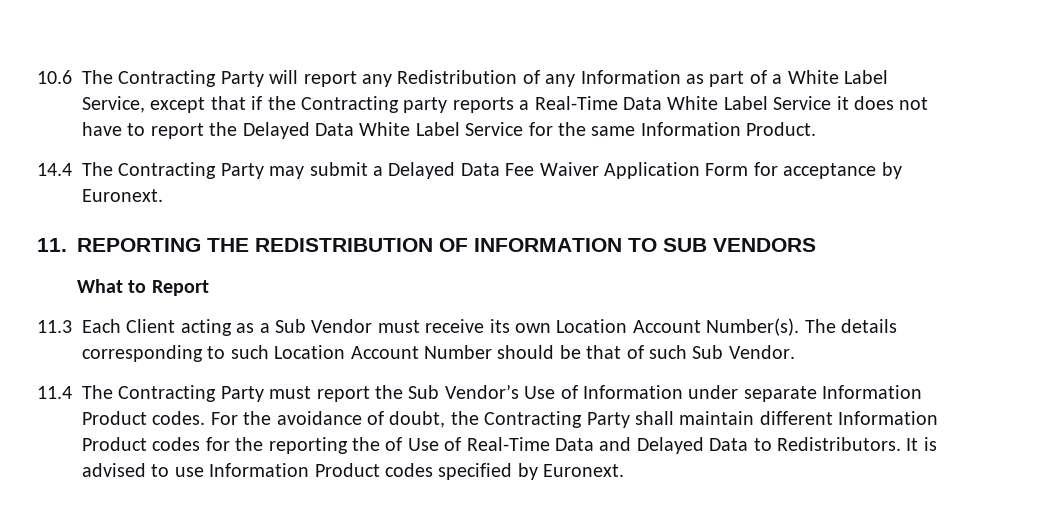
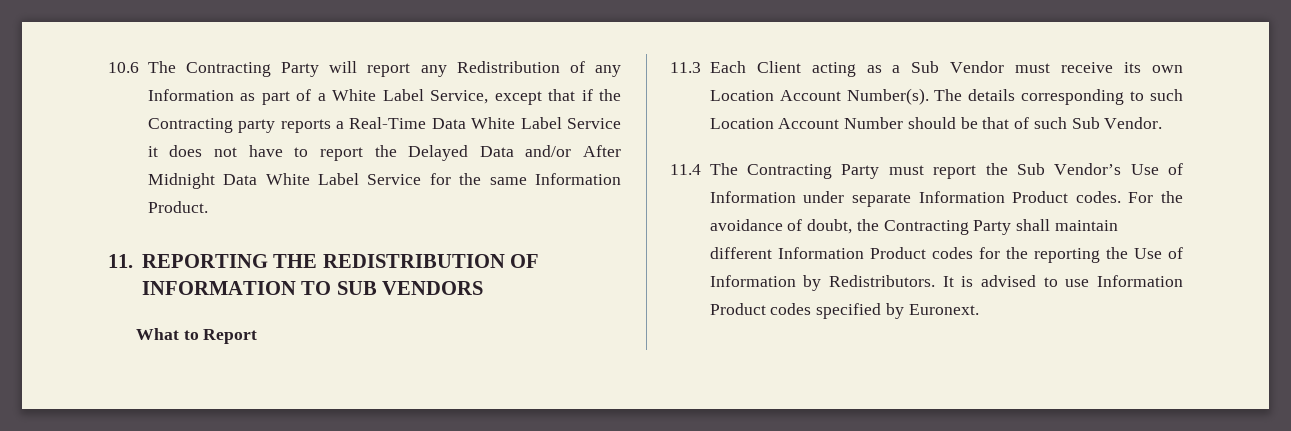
(354, 129) none -> [525,145,621,157] [147,173,258,189] and/or After Midnight Data
[37,162,902,179] [82,189,163,202] // 14.4 The Contracting Party may submit a Delayed Data Fee Waiver Application Form for acceptance by Euronext. -> (208, 207) none
[385,437,772,454] of Use of Real-Time Data and Delayed Data to -> [1133,247,1183,259] [709,275,822,291] Use of Information by

